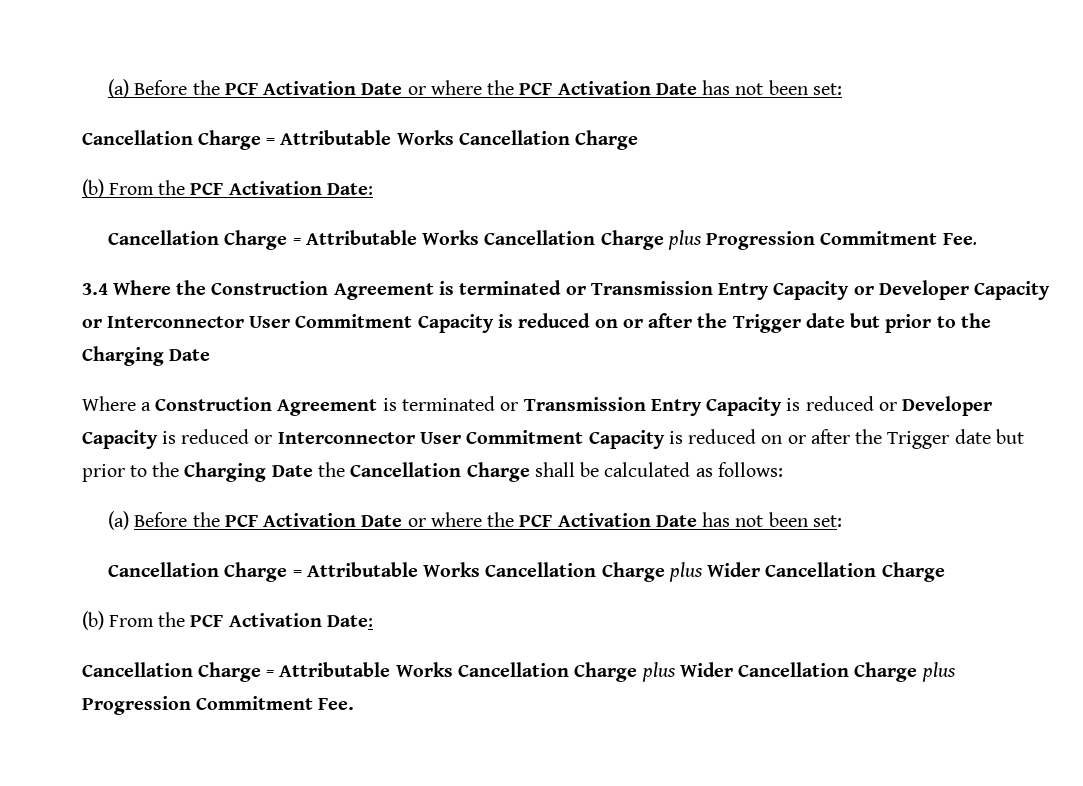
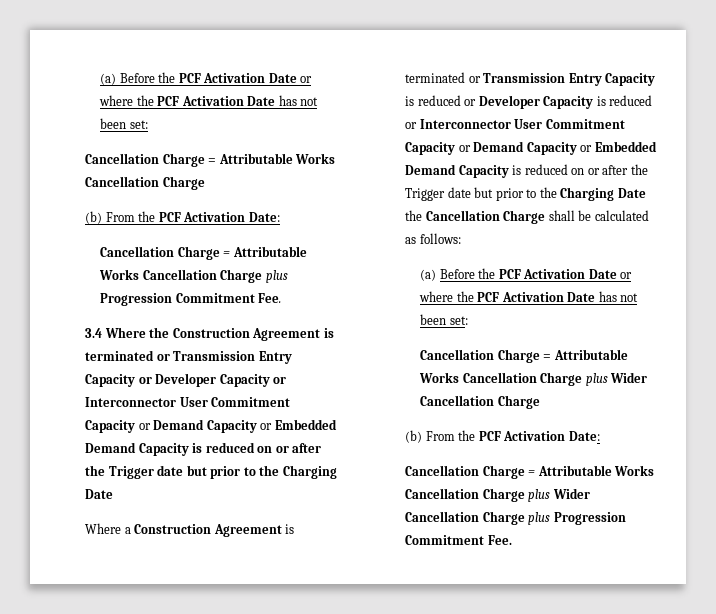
(494, 323) none -> [138,419,337,433] [85,442,189,456] or Demand Capacity or Embedded Demand Capacity
(665, 439) none -> [458,141,657,155] [405,164,509,178] or Demand Capacity or Embedded Demand Capacity

